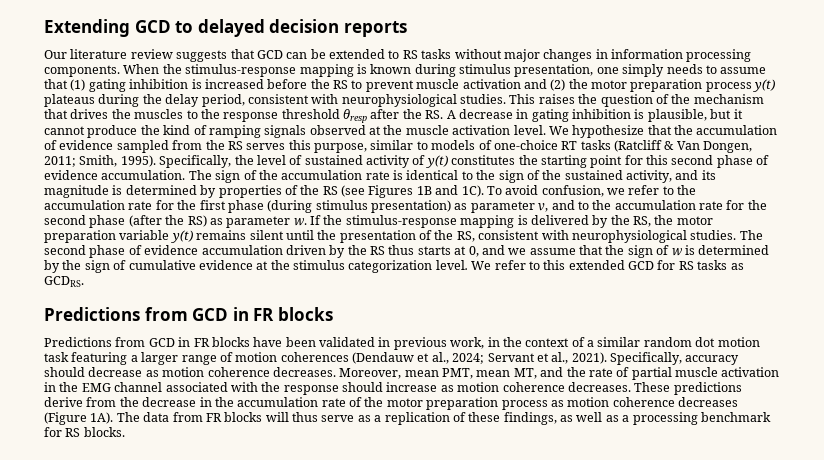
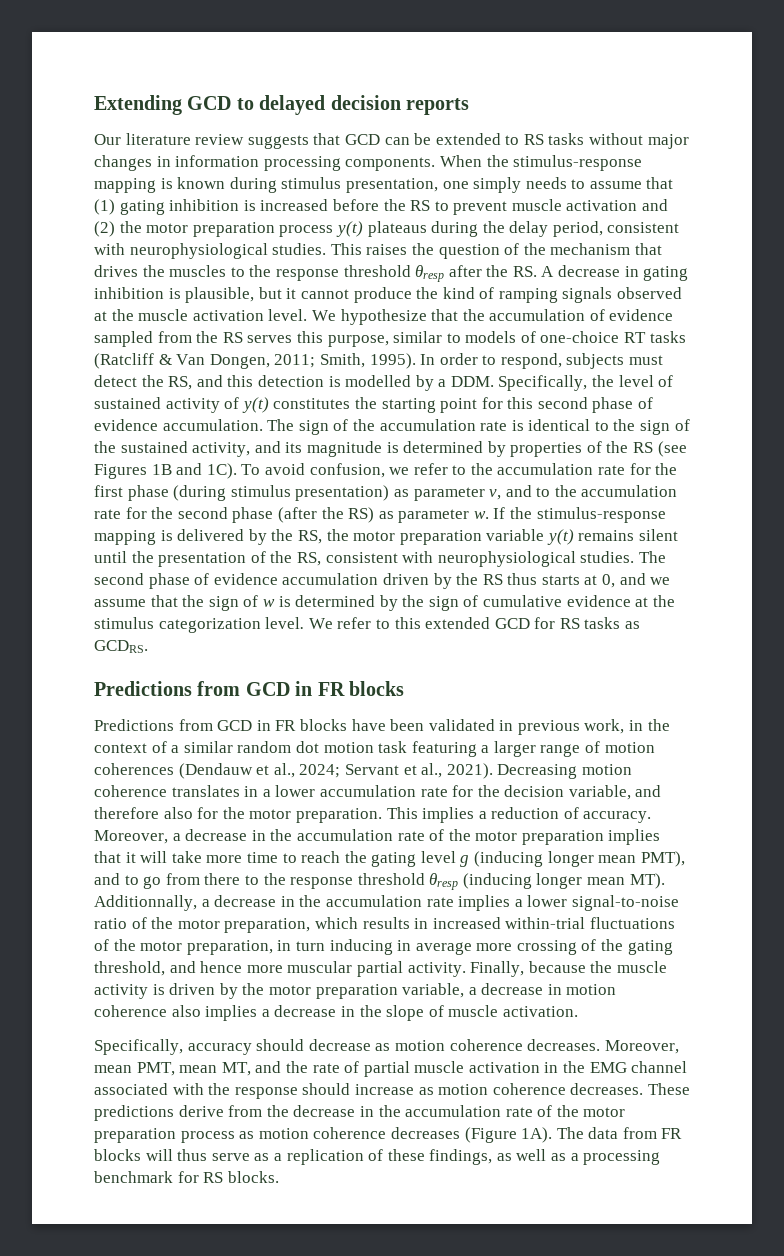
(156, 161) none -> [420,353,664,369] [94,375,494,391] In order to respond, subjects must detect the RS, and this detection is modelled by a DDM.
(607, 358) none -> [497,764,632,779] [94,785,662,800] [94,807,652,823] [94,829,661,845] [94,851,685,867] [94,873,665,890] [94,895,679,911] [94,917,675,933] [94,939,673,955] [94,961,667,977] [94,983,617,999] [94,1005,578,1021] Decreasing motion coherence translates in a lower accumulation rate for the decision variable, and therefore also for the motor preparation. This implies a reduction of accuracy. Moreover, a decrease in the accumulation rate of the motor preparation implies that it will take more time to reach the gating level g (inducing longer mean PMT), and to go from there to the response threshold θresp (inducing longer mean MT). Additionnally, a decrease in the accumulation rate implies a lower signal-to-noise ratio of the motor preparation, which results in increased within-trial fluctuations of the motor preparation, in turn inducing in average more crossing of the gating threshold, and hence more muscular partial activity. Finally, because the muscle activity is driven by the motor preparation variable, a decrease in motion coherence also implies a decrease in the slope of muscle activation. //

